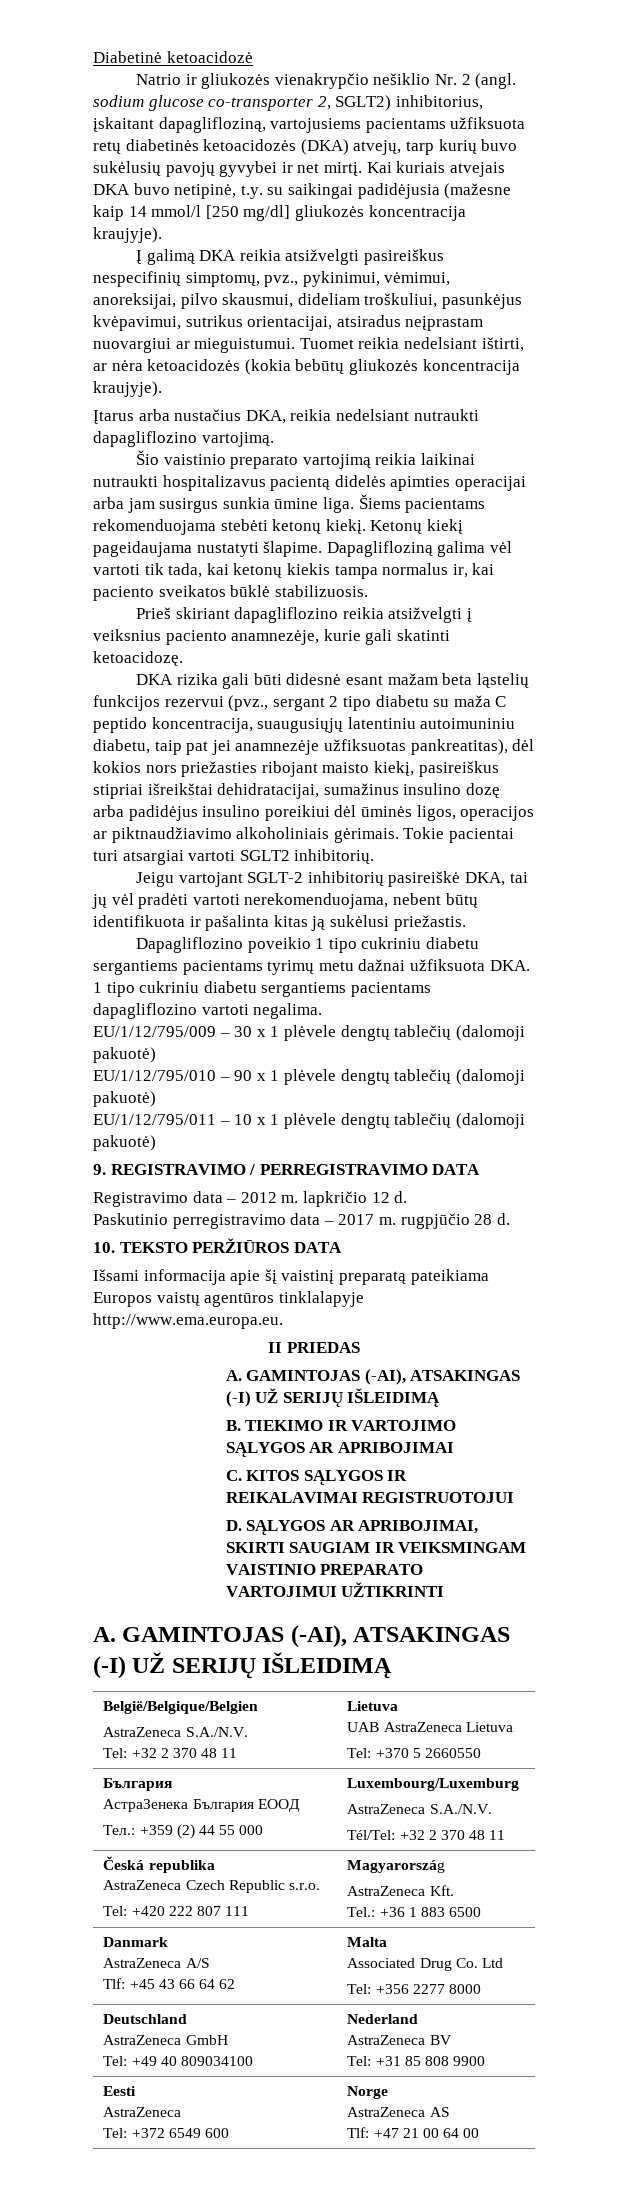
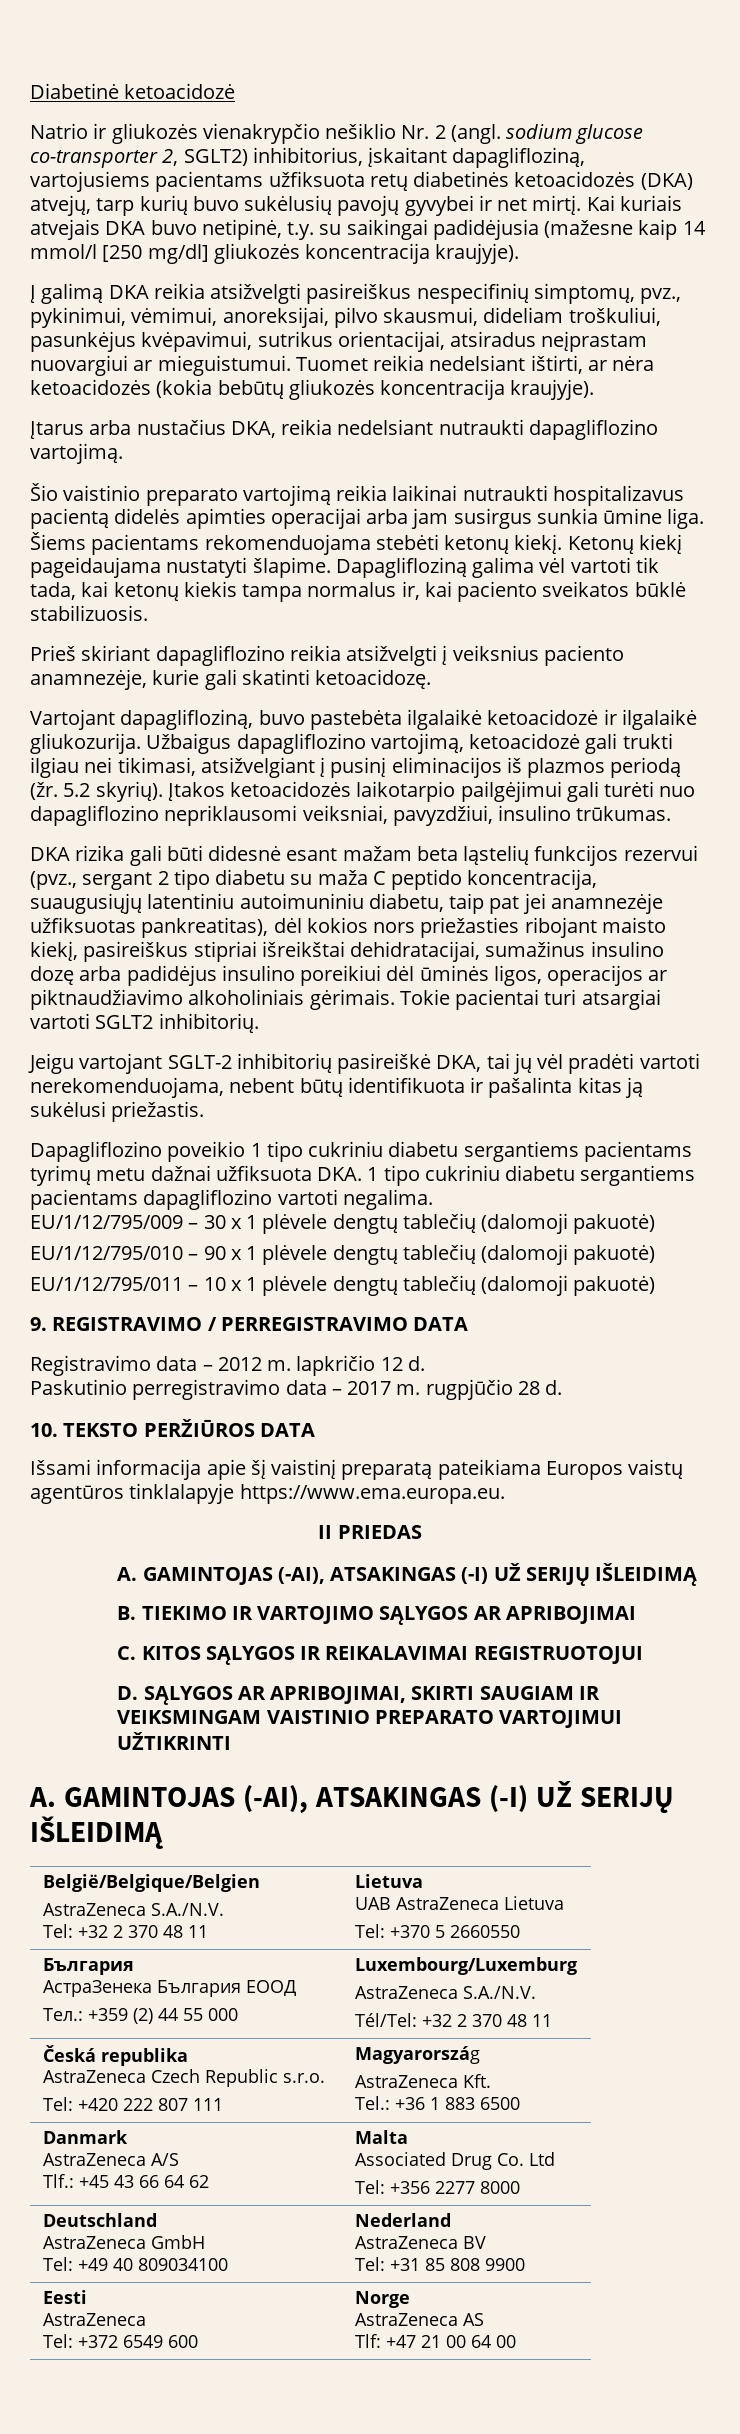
(183, 658) none -> [30,709,697,730] [30,733,673,754] [30,757,682,778] [30,781,696,802] [30,805,672,826] // Vartojant dapaglifloziną, buvo pastebėta ilgalaikė ketoacidozė ir ilgalaikė gliukozurija. Užbaigus dapagliflozino vartojimą, ketoacidozė gali trukti ilgiau nei tikimasi, atsižvelgiant į pusinį eliminacijos iš plazmos periodą (žr. 5.2 skyrių). Įtakos ketoacidozės laikotarpio pailgėjimui gali turėti nuo dapagliflozino nepriklausomi veiksniai, pavyzdžiui, insulino trūkumas.
[93,1313,283,1329] http://www.ema.europa.eu. -> [239,1484,505,1504] https://www.ema.europa.eu.
[103,1978,126,1989] Tlf: -> [42,2174,74,2188] Tlf.:

